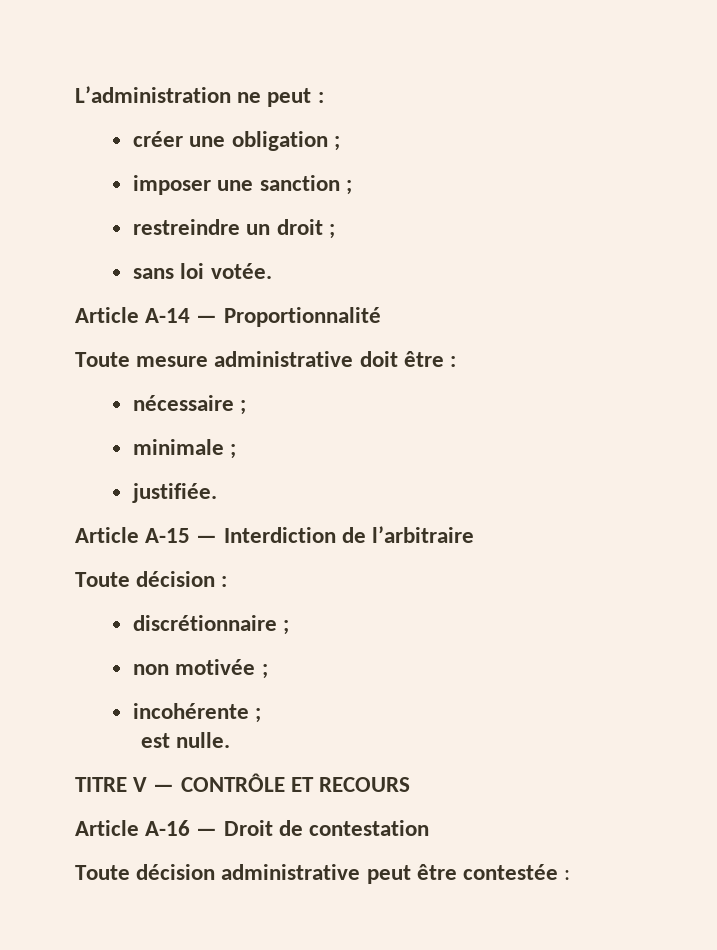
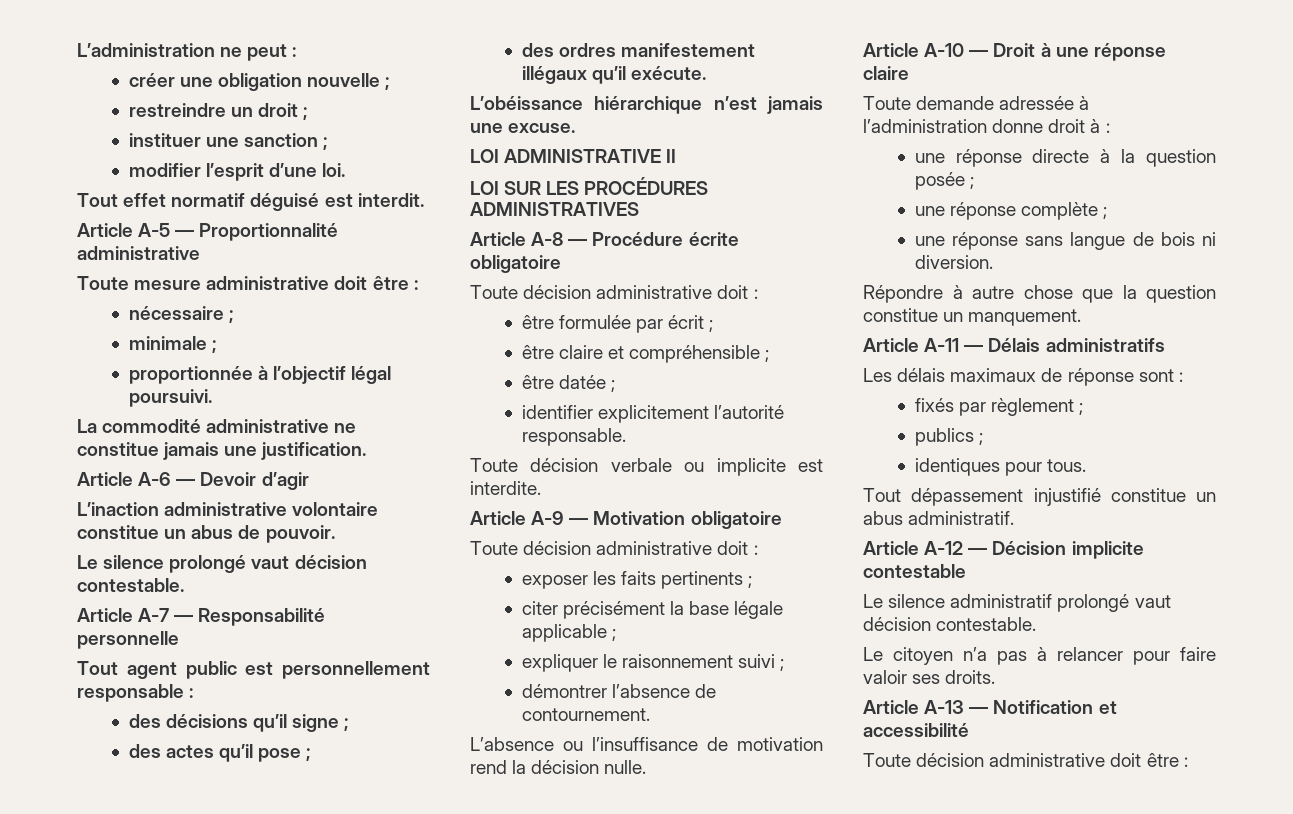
[333,136,340,151] [133,175,340,195] ; // imposer une sanction -> [307,73,381,87] nouvelle
[133,263,272,279] [75,307,191,323] sans loi votée. // Article A-14 -> [128,133,329,150] [128,163,346,181] [77,193,424,211] [77,223,171,237] instituer une sanction ; // modifier l’esprit d’une loi. // Tout effet normatif déguisé est interdit. // Article A-5
(381, 317) none -> [77,246,200,260] administrative
[132,483,218,503] [75,526,475,543] [75,571,228,587] [133,615,290,635] [133,659,268,679] [133,703,262,723] [140,732,231,748] [75,773,411,792] [75,820,430,836] [75,864,559,884] justifiée. // Article A-15 — Interdiction de l’arbitraire // Toute décision : // discrétionnaire ; // non motivée ; // incohérente ; // est nulle. // TITRE V — CONTRÔLE ET RECOURS // Article A-16 — Droit de contestation // Toute décision administrative peut être contestée -> [128,366,392,384] [128,389,212,407] [77,419,357,433] [77,442,367,460] [77,472,309,490] [77,502,379,516] [77,525,335,543] [77,555,367,573] [77,578,184,592] [77,608,326,626] [77,631,179,649] [77,661,430,679] [77,684,194,702] [128,714,350,732] [128,744,312,762] [521,43,756,57] [521,66,707,84] [470,96,823,114] [470,123,576,133] [470,149,677,163] [470,177,709,195] [470,202,639,216] [470,232,739,246] [470,255,561,273] [470,285,758,299] [521,315,714,333] [521,345,770,363] [521,375,616,392] [521,405,785,423] [521,428,626,446] [470,458,823,476] [470,481,541,495] [470,511,782,529] [470,541,758,555] [521,571,753,589] [521,601,784,619] [521,624,616,642] [521,654,785,672] [521,684,717,698] [521,708,650,721] [470,737,823,751] [470,760,647,774] [863,43,1166,61] [863,66,909,80] [863,96,1090,110] [863,119,1110,133] [914,149,1216,167] [914,172,974,190] [914,202,1108,220] [914,232,1216,250] [914,255,993,269] [863,285,1216,303] [863,308,1082,326] [863,338,1165,352] [863,368,1183,386] [914,398,1084,416] [914,428,983,446] [914,458,1087,476] [863,488,1216,506] [863,511,1015,525] [863,541,1144,559] [863,564,966,578] [863,594,1171,612] [863,617,1037,631] [863,647,1216,665] [863,670,996,684] [863,700,1117,714] [863,723,969,737] [863,753,1179,767] proportionnée à l’objectif légal poursuivi. // La commodité administrative ne constitue jamais une justification. // Article A-6 — Devoir d’agir // L’inaction administrative volontaire constitue un abus de pouvoir. // Le silence prolongé vaut décision contestable. // Article A-7 — Responsabilité personnelle // Tout agent public est personnellement responsable : // des décisions qu’il signe ; // des actes qu’il pose ; // des ordres manifestement illégaux qu’il exécute. // L’obéissance hiérarchique n’est jamais une excuse. // LOI ADMINISTRATIVE II // LOI SUR LES PROCÉDURES ADMINISTRATIVES // Article A-8 — Procédure écrite obligatoire // Toute décision administrative doit : // être formulée par écrit ; // être claire et compréhensible ; // être datée ; // identifier explicitement l’autorité responsable. // Toute décision verbale ou implicite est interdite. // Article A-9 — Motivation obligatoire // Toute décision administrative doit : // exposer les faits pertinents ; // citer précisément la base légale applicable ; // expliquer le raisonnement suivi ; // démontrer l’absence de contournement. // L’absence ou l’insuffisance de motivation rend la décision nulle. // Article A-10 — Droit à une réponse claire // Toute demande adressée à l’administration donne droit à : // une réponse directe à la question posée ; // une réponse complète ; // une réponse sans langue de bois ni diversion. // Répondre à autre chose que la question constitue un manquement. // Article A-11 — Délais administratifs // Les délais maximaux de réponse sont : // fixés par règlement ; // publics ; // identiques pour tous. // Tout dépassement injustifié constitue un abus administratif. // Article A-12 — Décision implicite contestable // Le silence administratif prolongé vaut décision contestable. // Le citoyen n’a pas à relancer pour faire valoir ses droits. // Article A-13 — Notification et accessibilité // Toute décision administrative doit être

